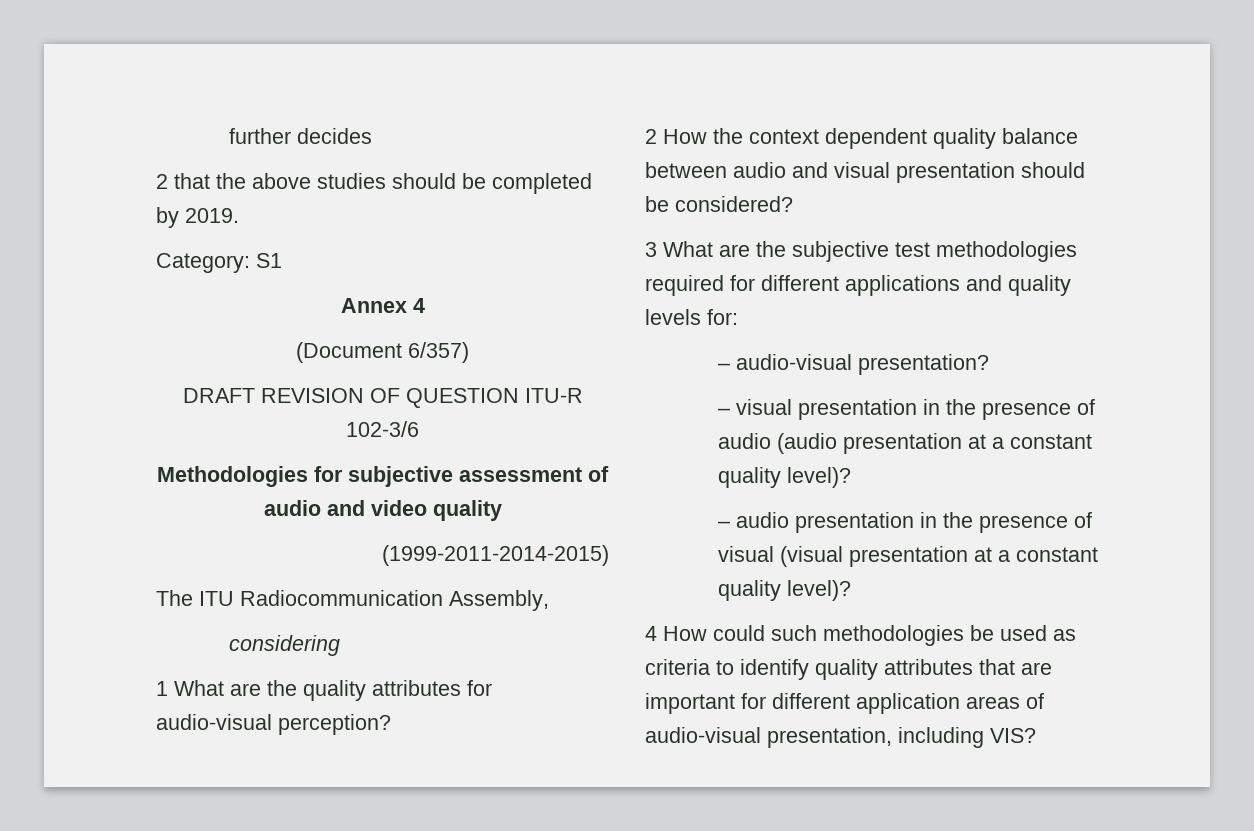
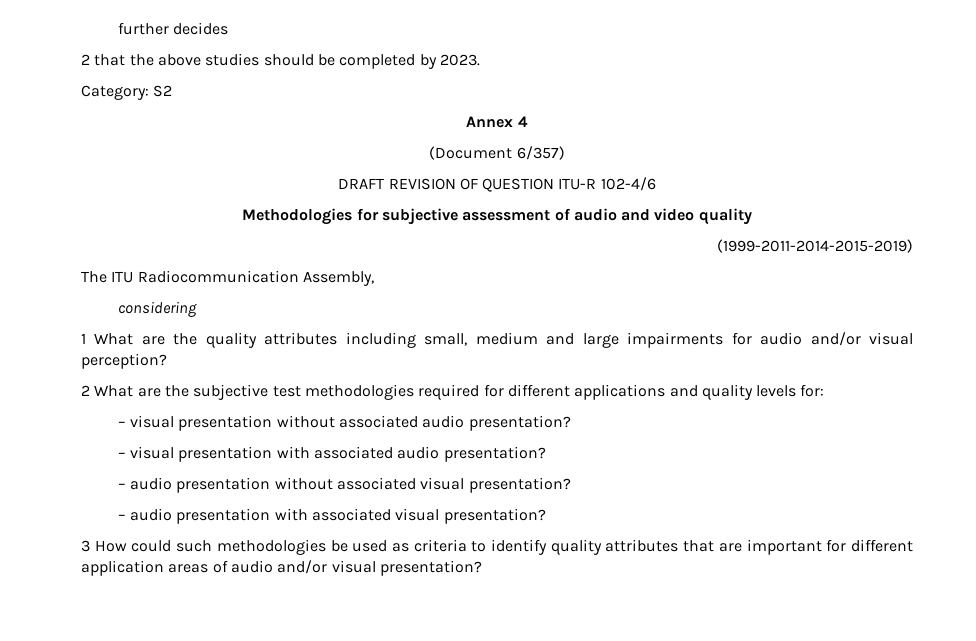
[185,208,239,223] 2019. -> [439,54,480,66] 2023.
[256,253,282,268] S1 -> [153,85,173,97] S2
[346,421,419,437] 102-3/6 -> [600,177,656,191] 102-4/6
[382,545,609,566] (1999-2011-2014-2015) -> [717,239,913,253] (1999-2011-2014-2015-2019)
[467,680,492,696] [156,714,391,735] [645,128,1078,149] [645,162,1085,183] [645,196,793,212] [645,242,657,257] for audio-visual perception? // 2 How the context dependent quality balance between audio and visual presentation should be considered? // 3 -> [345,332,914,348] [81,353,167,369] [81,385,90,396] including small, medium and large impairments for audio and/or visual perception? // 2
[735,354,852,370] audio-visual -> [129,415,465,431] visual presentation without associated audio
[922,399,1095,420] [717,433,1092,454] [717,467,851,488] [717,512,1092,533] [717,546,1098,567] [717,580,851,601] [645,626,657,641] in the presence of audio (audio presentation at a constant quality level)? // – audio presentation in the presence of visual (visual presentation at a constant quality level)? // 4 -> [276,446,546,462] [117,477,571,493] [117,508,546,524] [81,540,90,552] with associated audio presentation? // – audio presentation without associated visual presentation? // – audio presentation with associated visual presentation? // 3
[645,727,1036,748] audio-visual presentation, including VIS? -> [230,560,482,576] audio and/or visual presentation?

